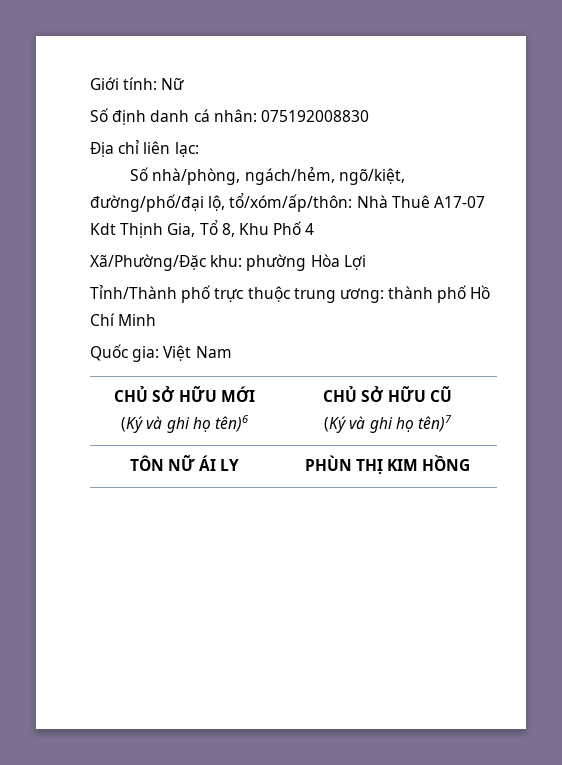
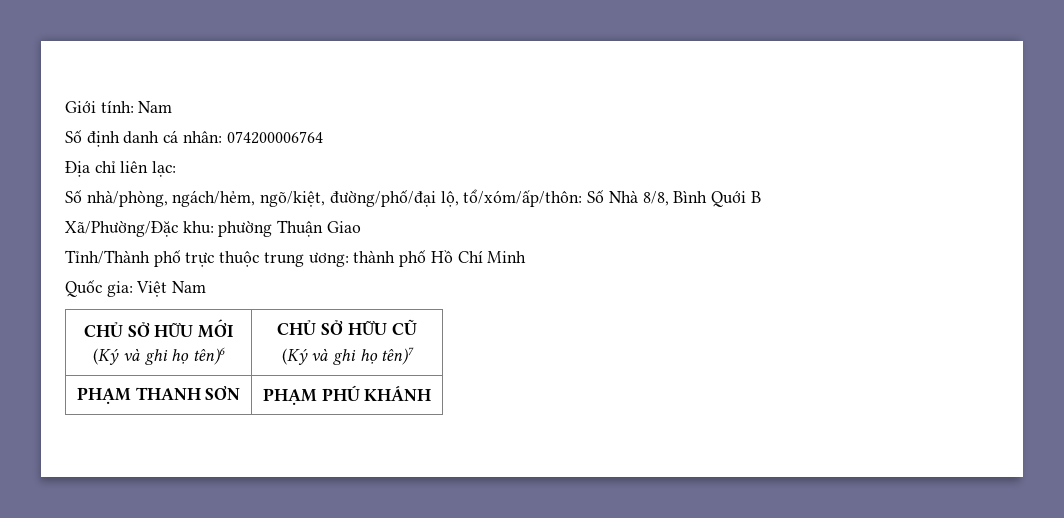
[161,78,185,90] Nữ -> [138,101,173,113] Nam
[260,110,369,122] 075192008830 -> [226,131,323,144] 074200006764
[356,195,485,208] [90,220,315,238] Nhà Thuê A17-07 Kdt Thịnh Gia, Tổ 8, Khu Phố 4 -> [587,190,761,207] Số Nhà 8/8, Bình Quới B
[310,254,366,270] Hòa Lợi -> [277,220,361,237] Thuận Giao
[129,455,240,471] [304,455,471,474] TÔN NỮ ÁI LY | PHÙN THỊ KIM HỒNG -> [76,386,241,404] [262,385,432,405] PHẠM THANH SƠN | PHẠM PHÚ KHÁNH

